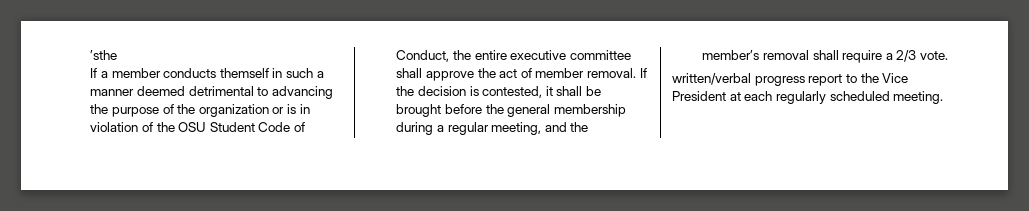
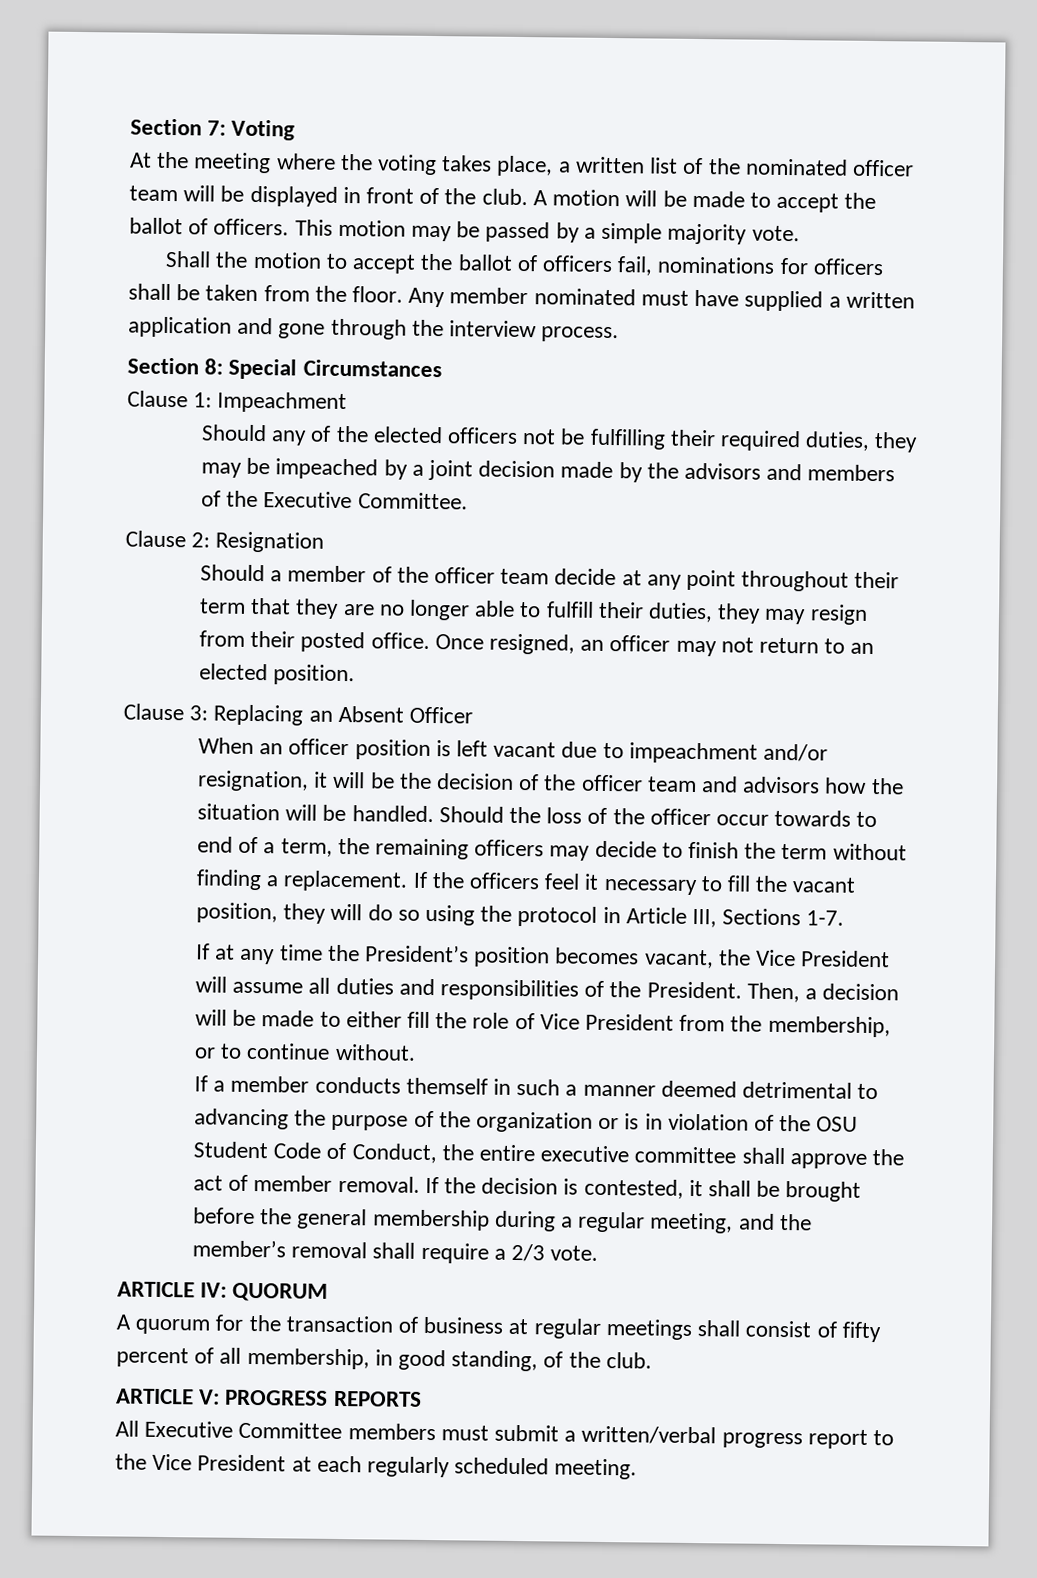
[90,50,118,60] ’sthe -> [130,118,296,141] [130,151,914,177] [129,185,877,213] [129,217,800,245] [165,250,884,276] [128,283,915,312] [128,316,620,343] [127,357,442,380] [127,390,348,414] [200,424,919,453] [200,457,896,483] [200,490,468,510] [125,530,325,553] [199,564,900,592] [198,597,868,625] [198,630,875,657] [198,663,356,686] [123,703,474,726] [197,737,829,764] [196,770,904,795] [196,803,878,828] [196,836,907,861] [195,869,857,896] [195,902,845,928] [195,943,891,969] [194,976,900,1003] [194,1009,891,1038] [193,1042,416,1061] Section 7: Voting // At the meeting where the voting takes place, a written list of the nominated officer team will be displayed in front of the club. A motion will be made to accept the ballot of officers. This motion may be passed by a simple majority vote. // Shall the motion to accept the ballot of officers fail, nominations for officers shall be taken from the floor. Any member nominated must have supplied a written application and gone through the interview process. // Section 8: Special Circumstances // Clause 1: Impeachment // Should any of the elected officers not be fulfilling their required duties, they may be impeached by a joint decision made by the advisors and members of the Executive Committee. // Clause 2: Resignation // Should a member of the officer team decide at any point throughout their term that they are no longer able to fulfill their duties, they may resign from their posted office. Once resigned, an officer may not return to an elected position. // Clause 3: Replacing an Absent Officer // When an officer position is left vacant due to impeachment and/or resignation, it will be the decision of the officer team and advisors how the situation will be handled. Should the loss of the officer occur towards to end of a term, the remaining officers may decide to finish the term without finding a replacement. If the officers feel it necessary to fill the vacant position, they will do so using the protocol in Article III, Sections 1-7. // If at any time the President’s position becomes vacant, the Vice President will assume all duties and responsibilities of the President. Then, a decision will be made to either fill the role of Vice President from the membership, or to continue without.
(949, 55) none -> [117,1281,329,1302] [116,1314,881,1343] [116,1347,652,1372] [116,1388,422,1407] [115,1420,577,1442] ARTICLE IV: QUORUM // A quorum for the transaction of business at regular meetings shall consist of fifty percent of all membership, in good standing, of the club. // ARTICLE V: PROGRESS REPORTS // All Executive Committee members must submit a

